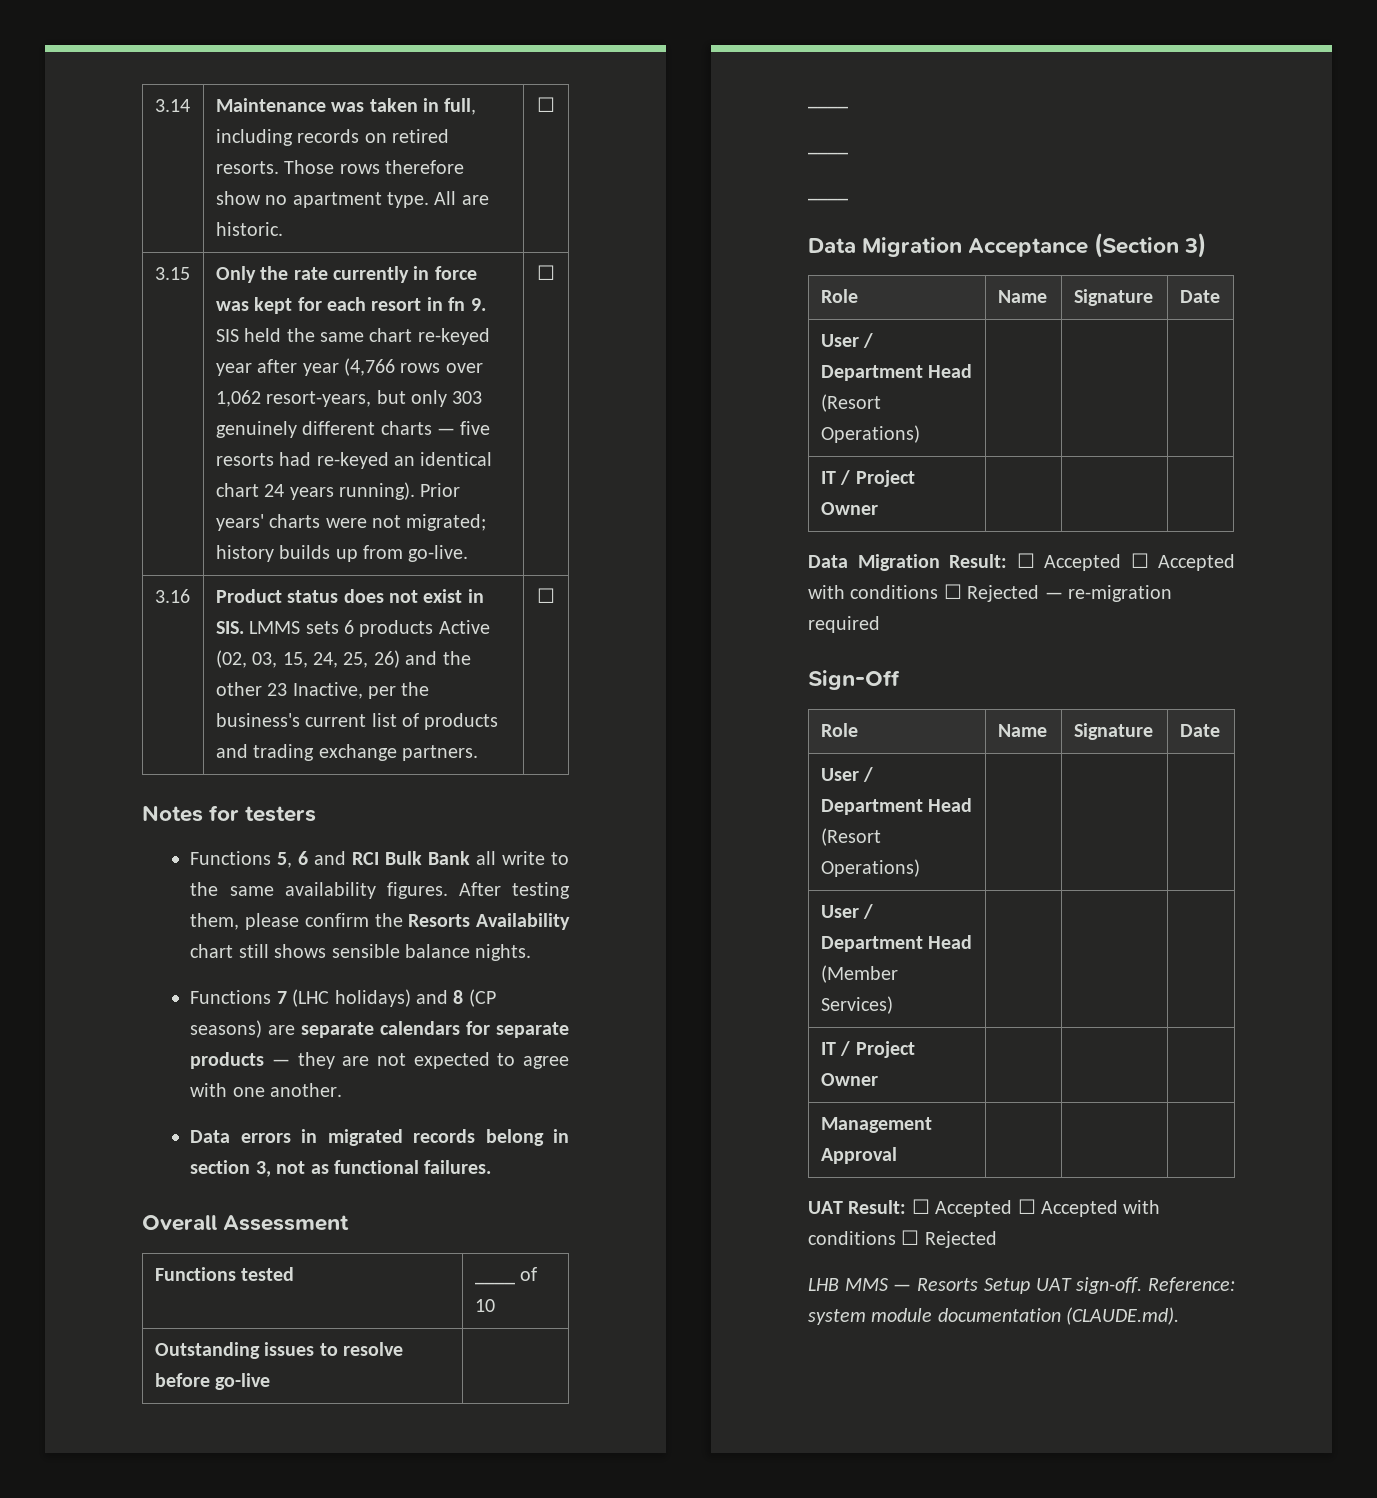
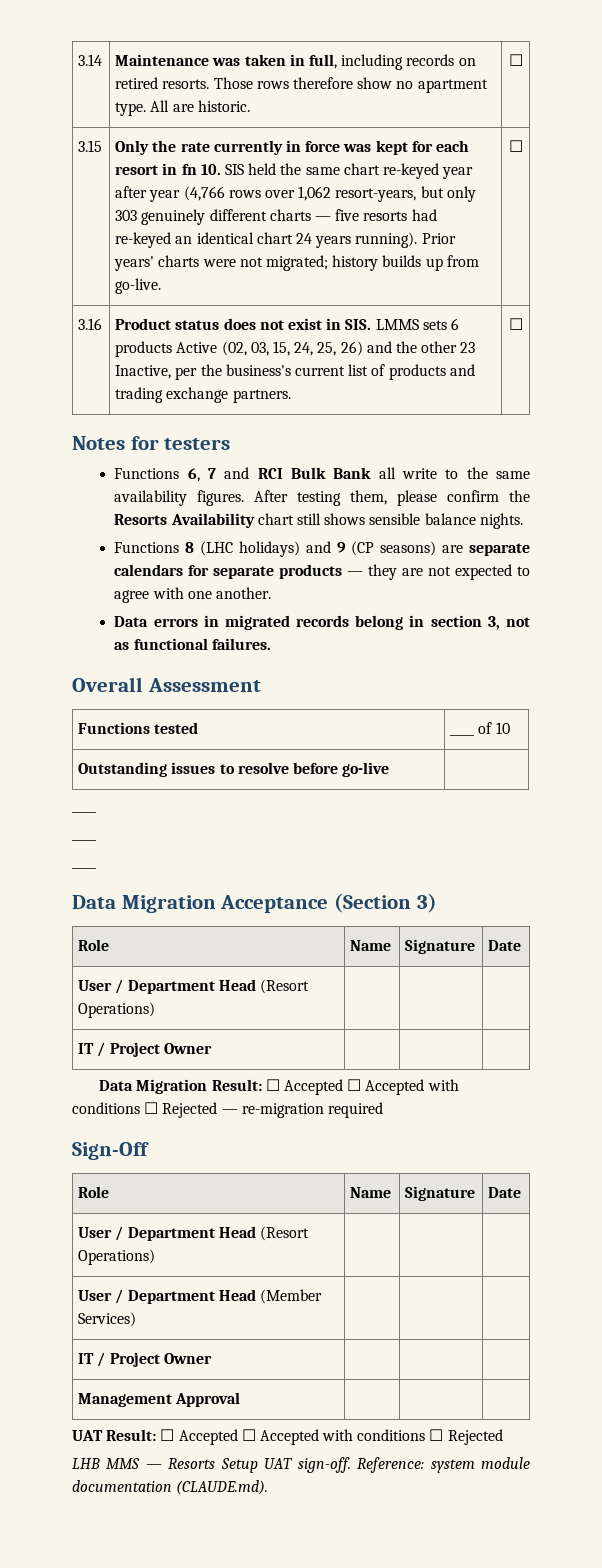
[470,298,486,311] 9. -> [200,164,221,175] 10.
[277,851,309,868] 5, 6 -> [187,468,217,482] 6, 7
[276,991,287,1004] 7 -> [185,542,195,553] 8
[453,990,464,1004] 8 -> [336,542,346,553] 9

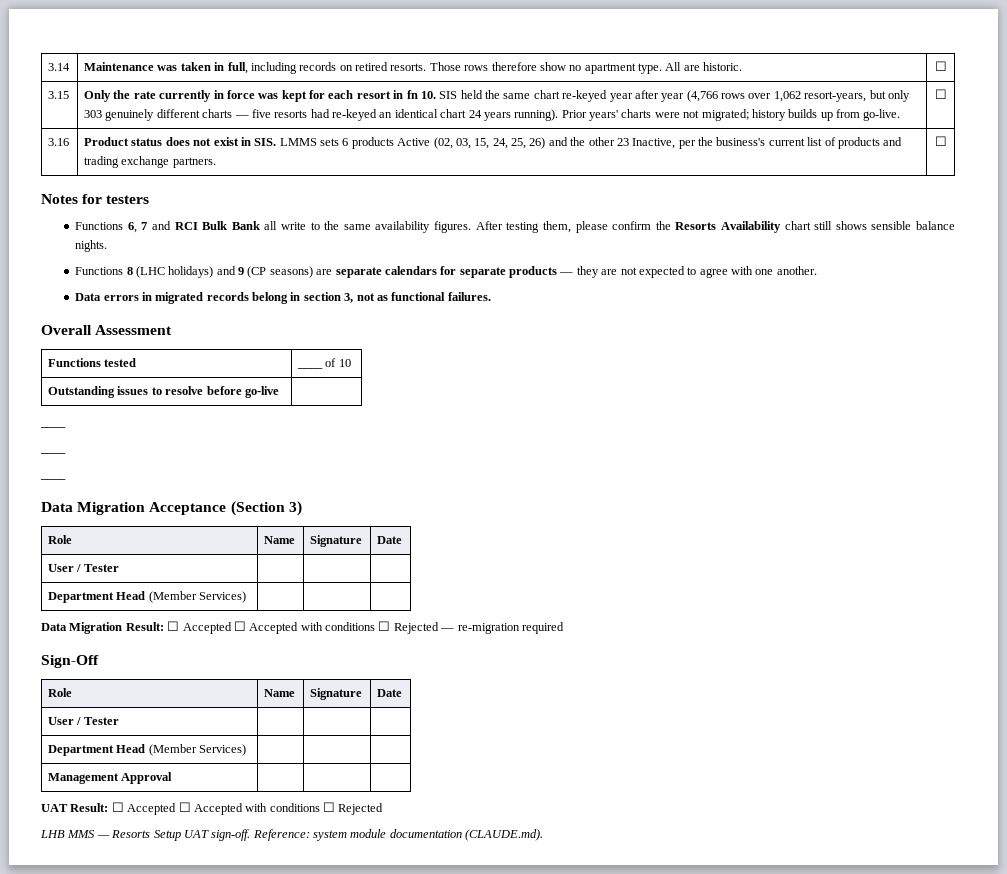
[127,979,309,994] [78,1002,156,1018] [78,1042,212,1057] Department Head (Resort Operations) | | | // IT / Project Owner -> [83,564,119,572] [48,591,247,603] Tester | | | // Department Head (Member Services)
[127,1226,309,1241] [78,1249,156,1265] [78,1289,322,1304] [78,1312,137,1327] [78,1352,212,1367] Department Head (Resort Operations) | | | // User / Department Head (Member Services) | | | // IT / Project Owner | | | -> [83,717,119,725] [48,744,247,756] Tester | | | // Department Head (Member Services) | | |

